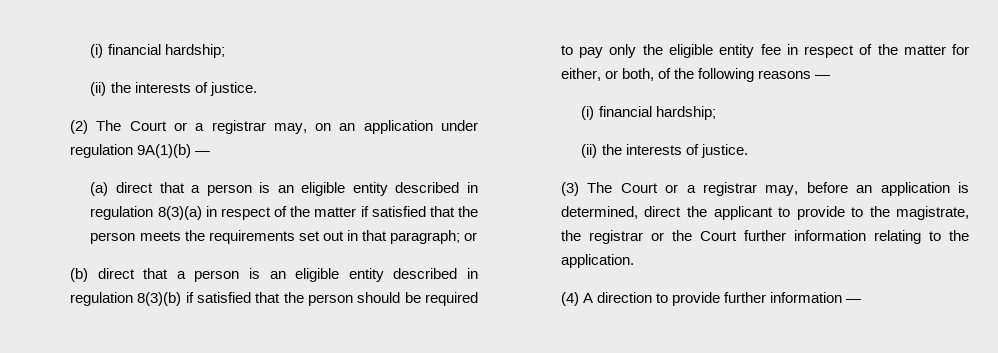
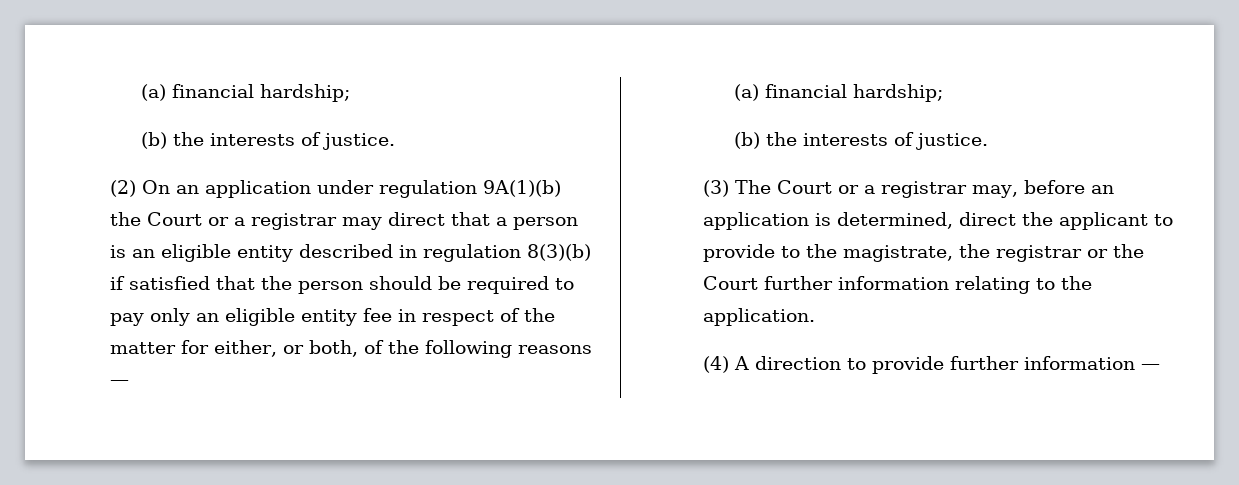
[90,44,225,58] [90,82,107,96] (i) financial hardship; // (ii) -> [141,84,351,102] [141,132,168,149] (a) financial hardship; // (b)
[96,120,332,134] The Court or a registrar may, on -> [142,180,171,194] On
[195,151,211,155] [90,182,479,196] [90,206,478,220] [90,230,477,244] [69,268,88,282] — // (a) direct that a person is an eligible entity described in regulation 8(3)(a) in respect of the matter if satisfied that the person meets the requirements set out in that paragraph; or // (b) -> [110,212,383,230] the Court or a registrar may
[642,44,663,55] the -> [196,313,220,322] an
[581,106,716,120] [581,144,598,158] (i) financial hardship; // (ii) -> [734,84,944,102] [734,132,761,149] (a) financial hardship; // (b)

